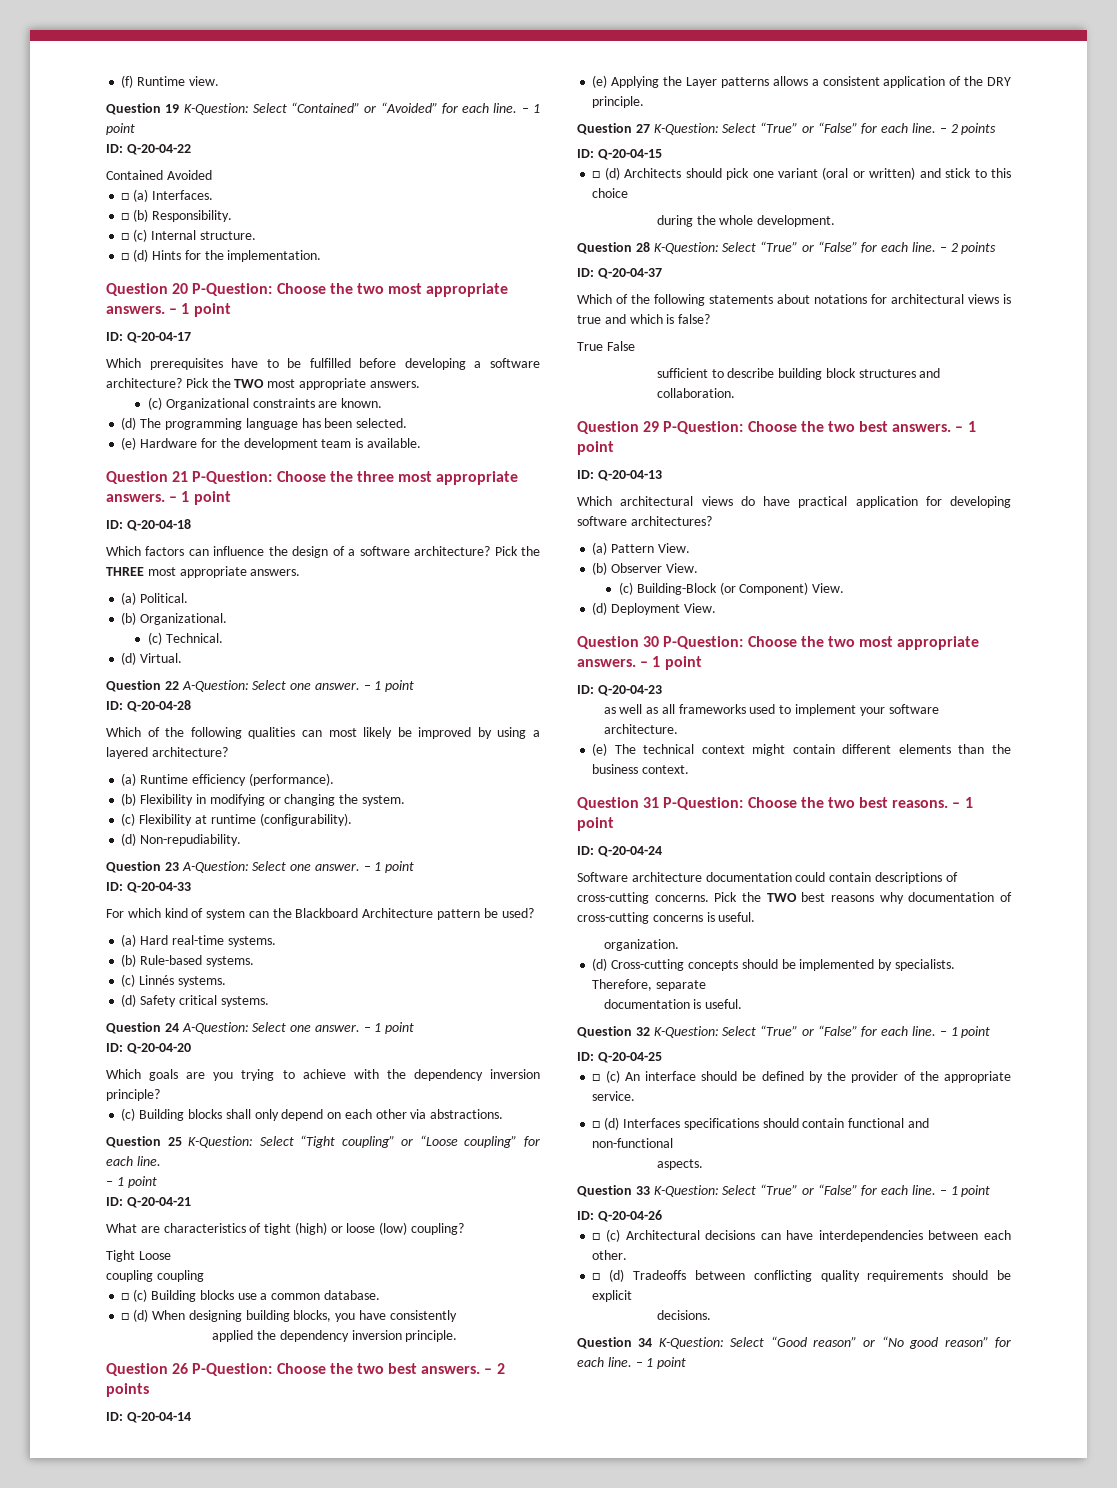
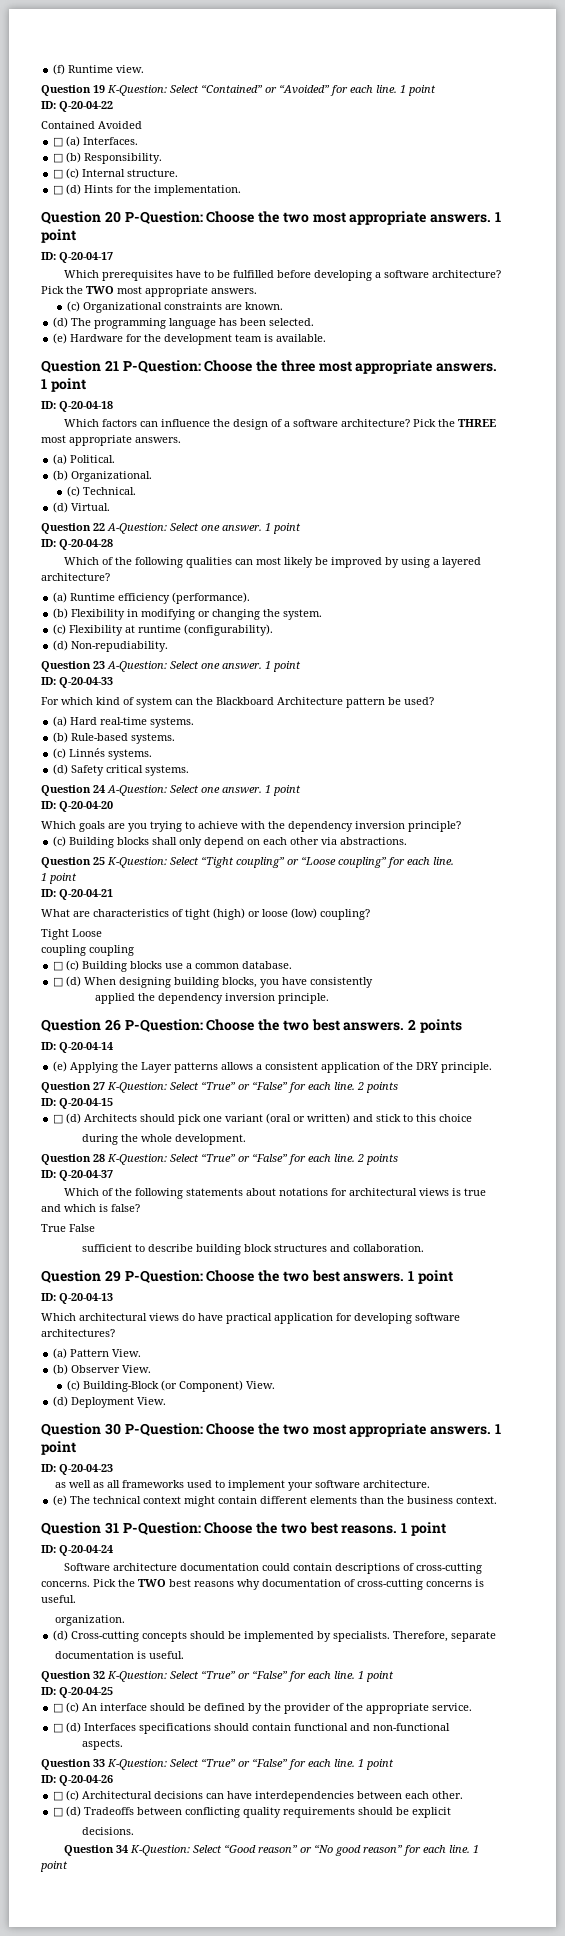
[521,108,529,113] – -> (397, 89) none
[169,308,178,314] – -> (492, 218) none
[169,496,178,502] – -> (498, 367) none
[363,685,371,690] – -> (262, 528) none
[363,866,371,871] – -> (262, 666) none
[363,1027,371,1032] – -> (262, 790) none
[106,1181,113,1186] – -> (454, 861) none
[484,1368,493,1374] – -> (405, 1026) none
[939,128,947,133] – -> (355, 1086) none
[939,247,947,252] – -> (355, 1158) none
[955,426,964,432] – -> (405, 1277) none
[640,661,649,667] – -> (492, 1430) none
[952,802,961,808] – -> (398, 1529) none
[939,1031,947,1036] – -> (355, 1675) none
[939,1190,947,1195] – -> (355, 1763) none
[635,1362,643,1367] – -> (471, 1849) none

